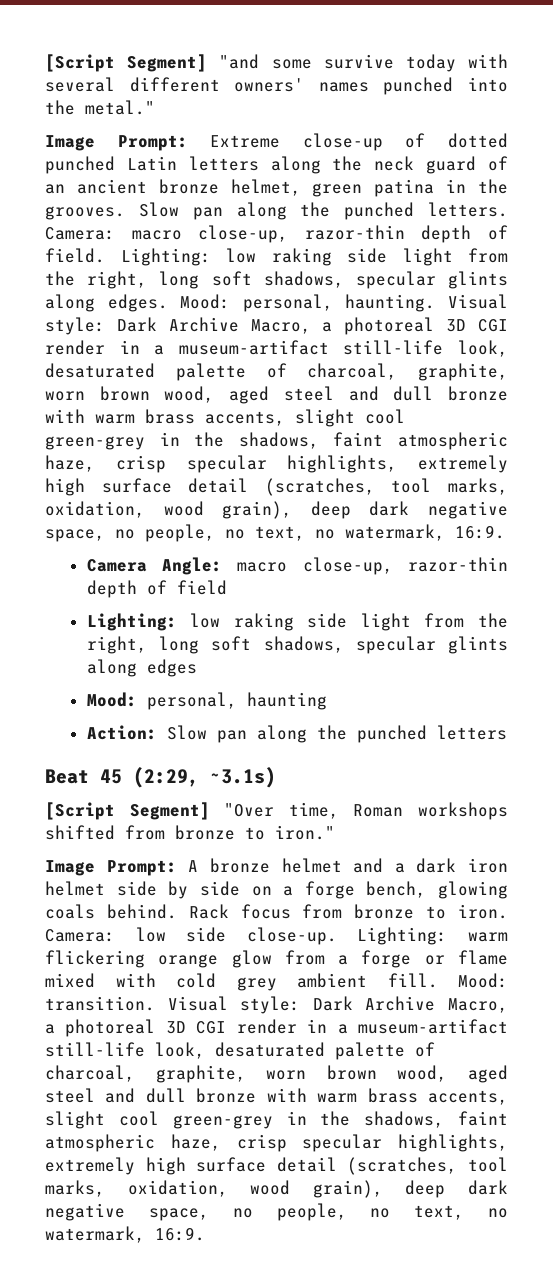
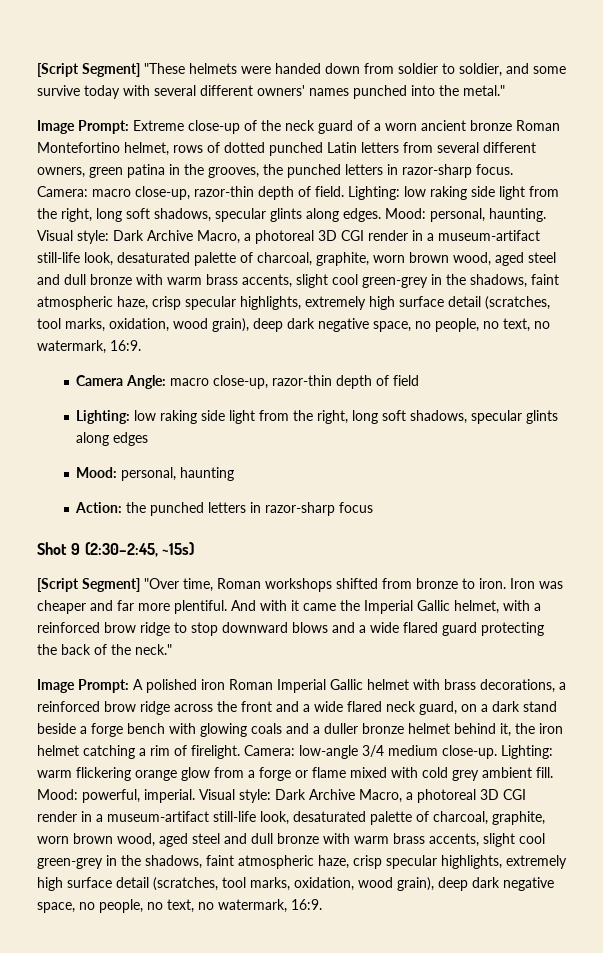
[45,54,260,72] [Script Segment] "and -> [37,63,529,77] [Script Segment] "These helmets were handed down from soldier to soldier, and
[448,133,509,148] [45,156,508,174] [45,179,508,197] [45,202,508,220] dotted punched Latin letters along the neck guard of an ancient bronze helmet, green patina in the grooves. Slow pan along the punched letters. -> [261,120,560,134] [37,142,536,156] [37,164,513,178] the neck guard of a worn ancient bronze Roman Montefortino helmet, rows of dotted punched Latin letters from several different owners, green patina in the grooves, the punched letters in razor-sharp focus.
[166,725,507,743] [45,767,276,788] Slow pan along the punched letters // Beat 45 (2:29, ~3.1s) -> [126,502,374,516] [37,542,194,557] the punched letters in razor-sharp focus // Shot 9 (2:30–2:45, ~15s)
[275,825,335,840] [45,858,508,876] [45,881,508,899] [45,904,508,919] [45,927,227,942] iron." // Image Prompt: A bronze helmet and a dark iron helmet side by side on a forge bench, glowing coals behind. Rack focus from bronze to iron. Camera: low side -> [479,578,563,589] [37,600,541,614] [37,622,544,636] [37,644,172,655] [37,679,566,693] [37,701,557,715] [37,723,563,737] [37,745,438,759] iron. Iron was cheaper and far more plentiful. And with it came the Imperial Gallic helmet, with a reinforced brow ridge to stop downward blows and a wide flared guard protecting the back of the neck." // Image Prompt: A polished iron Roman Imperial Gallic helmet with brass decorations, a reinforced brow ridge across the front and a wide flared neck guard, on a dark stand beside a forge bench with glowing coals and a duller bronze helmet behind it, the iron helmet catching a rim of firelight. Camera: low-angle 3/4 medium
[45,996,155,1011] transition. -> [82,789,195,803] powerful, imperial.

